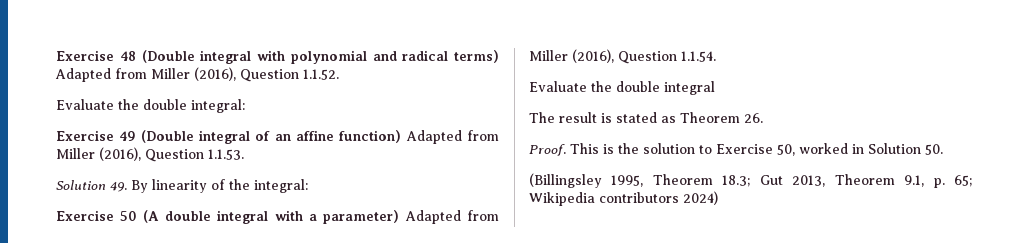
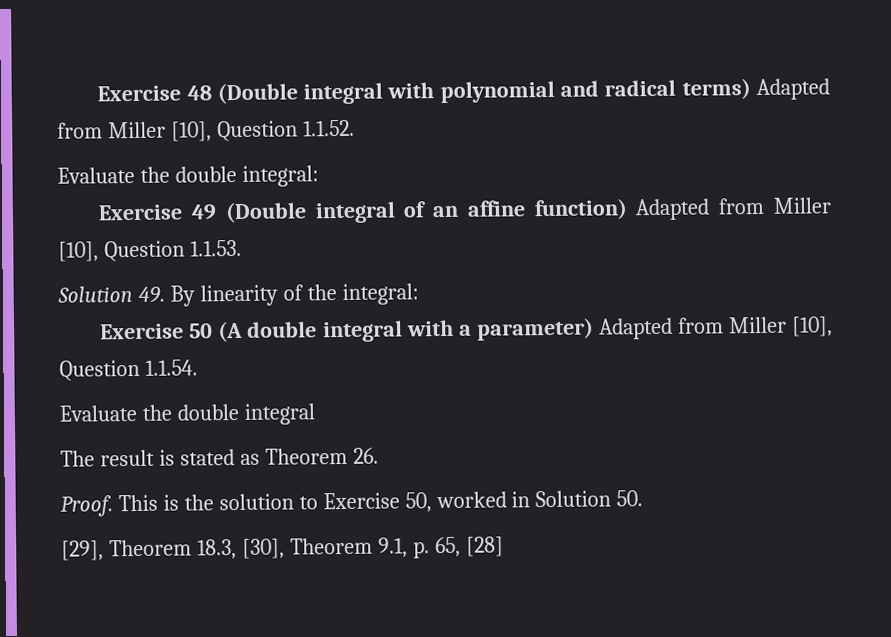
[194,67,236,81] (2016), -> [170,121,212,142] [10],
[99,147,141,161] (2016), -> [58,241,99,262] [10],
[572,49,614,63] (2016), -> [790,316,833,337] [10],
[529,173,972,188] [529,191,718,206] (Billingsley 1995, Theorem 18.3; Gut 2013, Theorem 9.1, p. 65; Wikipedia contributors 2024) -> [61,536,504,561] [29], Theorem 18.3, [30], Theorem 9.1, p. 65, [28]

